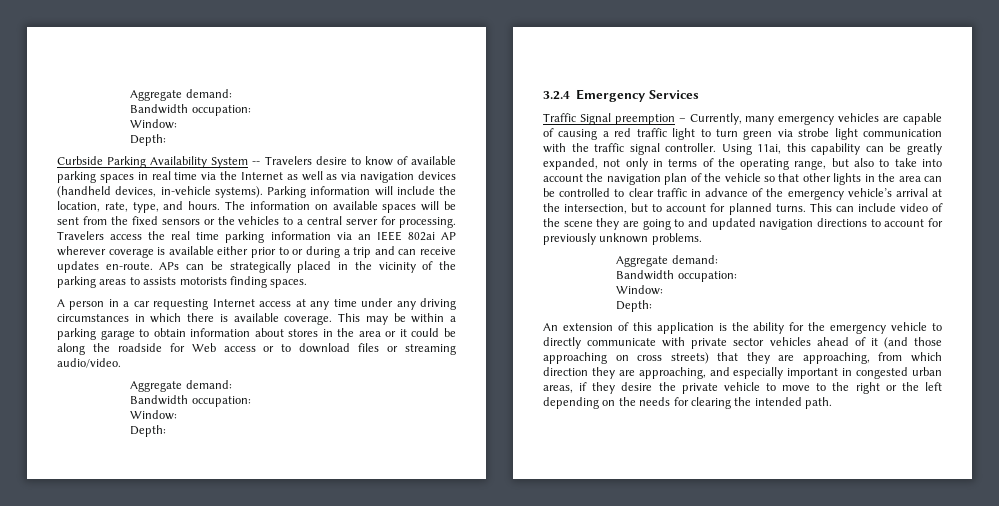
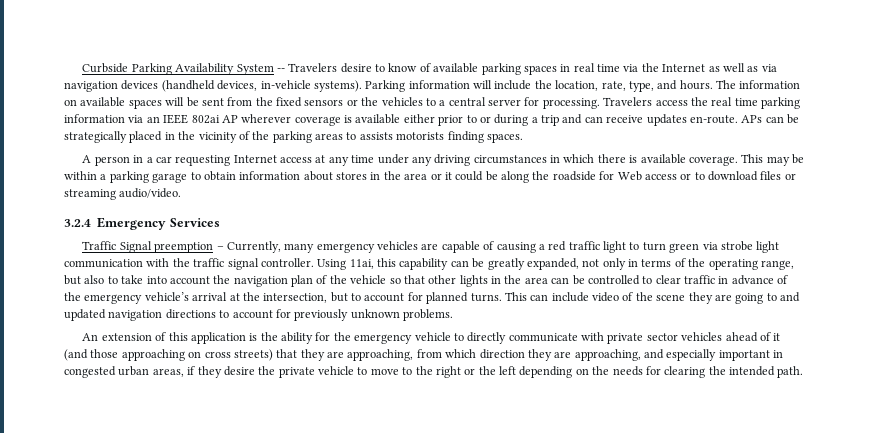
[130,89,232,101] [130,104,251,116] [130,119,178,129] [130,134,167,146] Aggregate demand: // Bandwidth occupation: // Window: // Depth: // -> (82, 68) none
[130,380,232,392] [130,395,251,407] [130,410,178,420] [130,425,167,437] // Aggregate demand: // Bandwidth occupation: // Window: // Depth: -> (182, 193) none
[616,255,718,267] [616,270,737,282] [616,285,664,295] [616,300,653,312] // Aggregate demand: // Bandwidth occupation: // Window: // Depth: -> (453, 315) none

